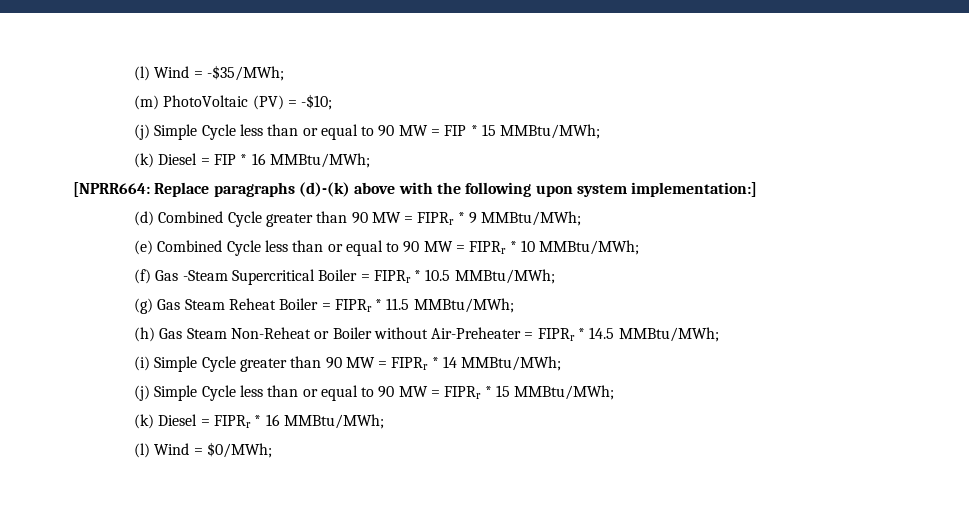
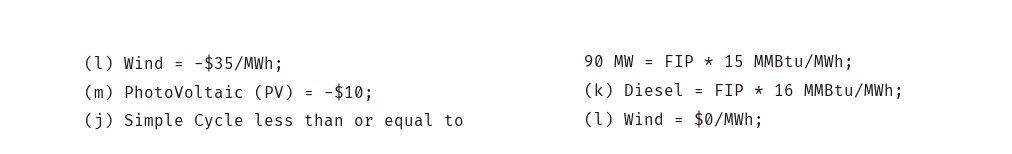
[73,182,758,197] [133,211,582,227] [133,240,640,256] [133,269,555,285] [133,298,514,314] [133,327,719,342] [133,356,562,372] [133,385,615,401] [133,414,384,429] // [NPRR664: Replace paragraphs (d)-(k) above with the following upon system implementation:] // (d) Combined Cycle greater than 90 MW = FIPRr * 9 MMBtu/MWh; // (e) Combined Cycle less than or equal to 90 MW = FIPRr * 10 MMBtu/MWh; // (f) Gas -Steam Supercritical Boiler = FIPRr * 10.5 MMBtu/MWh; // (g) Gas Steam Reheat Boiler = FIPRr * 11.5 MMBtu/MWh; // (h) Gas Steam Non-Reheat or Boiler without Air-Preheater = FIPRr * 14.5 MMBtu/MWh; // (i) Simple Cycle greater than 90 MW = FIPRr * 14 MMBtu/MWh; // (j) Simple Cycle less than or equal to 90 MW = FIPRr * 15 MMBtu/MWh; // (k) Diesel = FIPRr * 16 MMBtu/MWh; -> (905, 91) none

